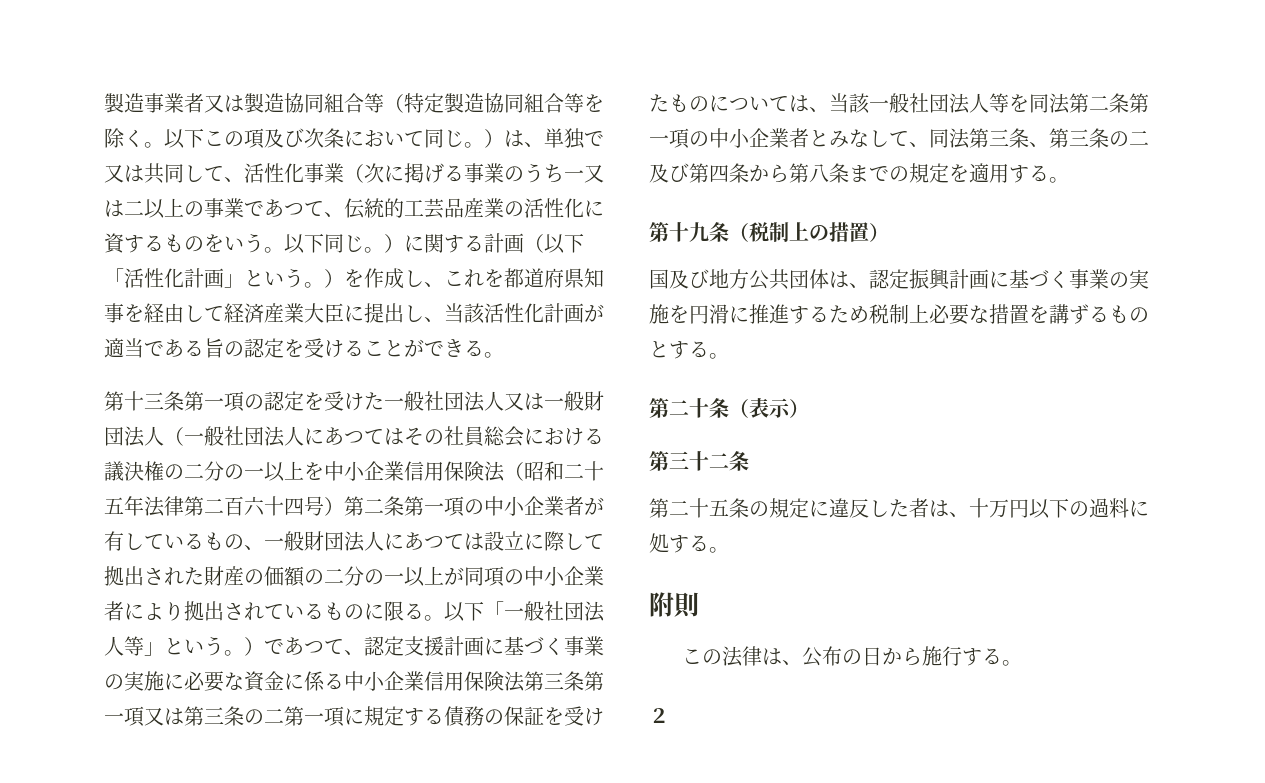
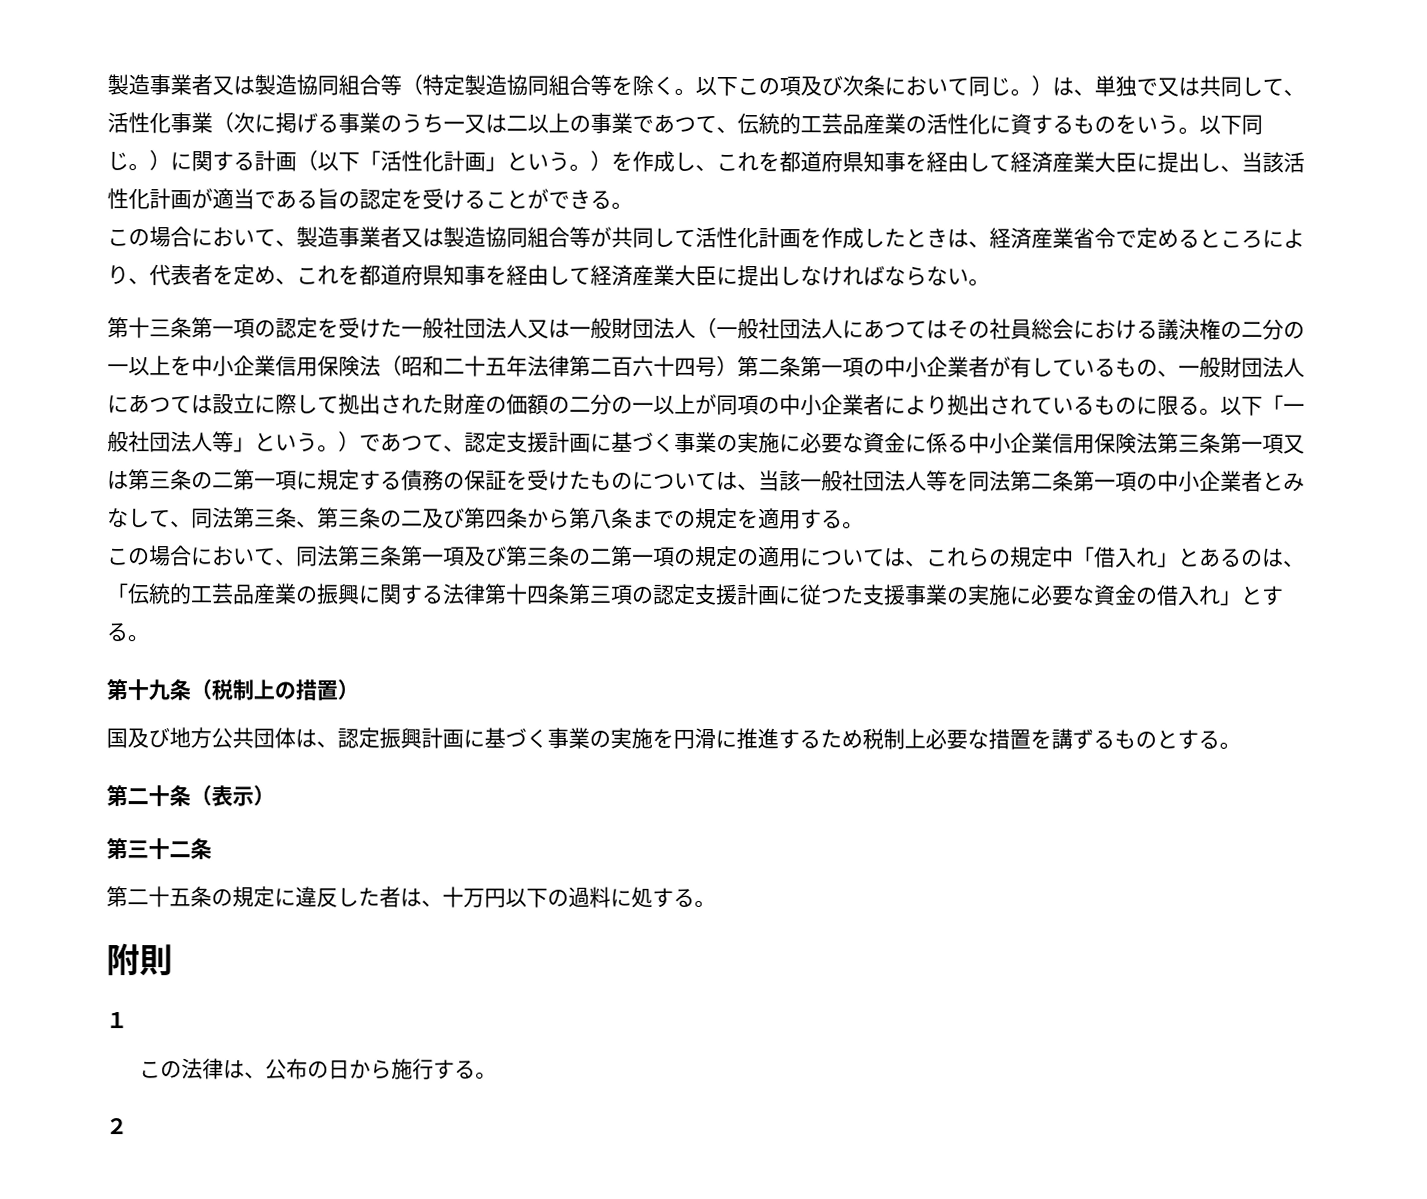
(504, 355) none -> [107,226,1305,249] [107,264,990,287] // この場合において、製造事業者又は製造協同組合等が共同して活性化計画を作成したときは、経済産業省令で定めるところにより、代表者を定め、これを都道府県知事を経由して経済産業大臣に提出しなければならない。
(1069, 180) none -> [107,545,1305,568] [106,583,1284,606] [106,623,149,643] // この場合において、同法第三条第一項及び第三条の二第一項の規定の適用については、これらの規定中「借入れ」とあるのは、「伝統的工芸品産業の振興に関する法律第十四条第三項の認定支援計画に従つた支援事業の実施に必要な資金の借入れ」とする。
(699, 605) none -> [106,1012,128,1029] // １

